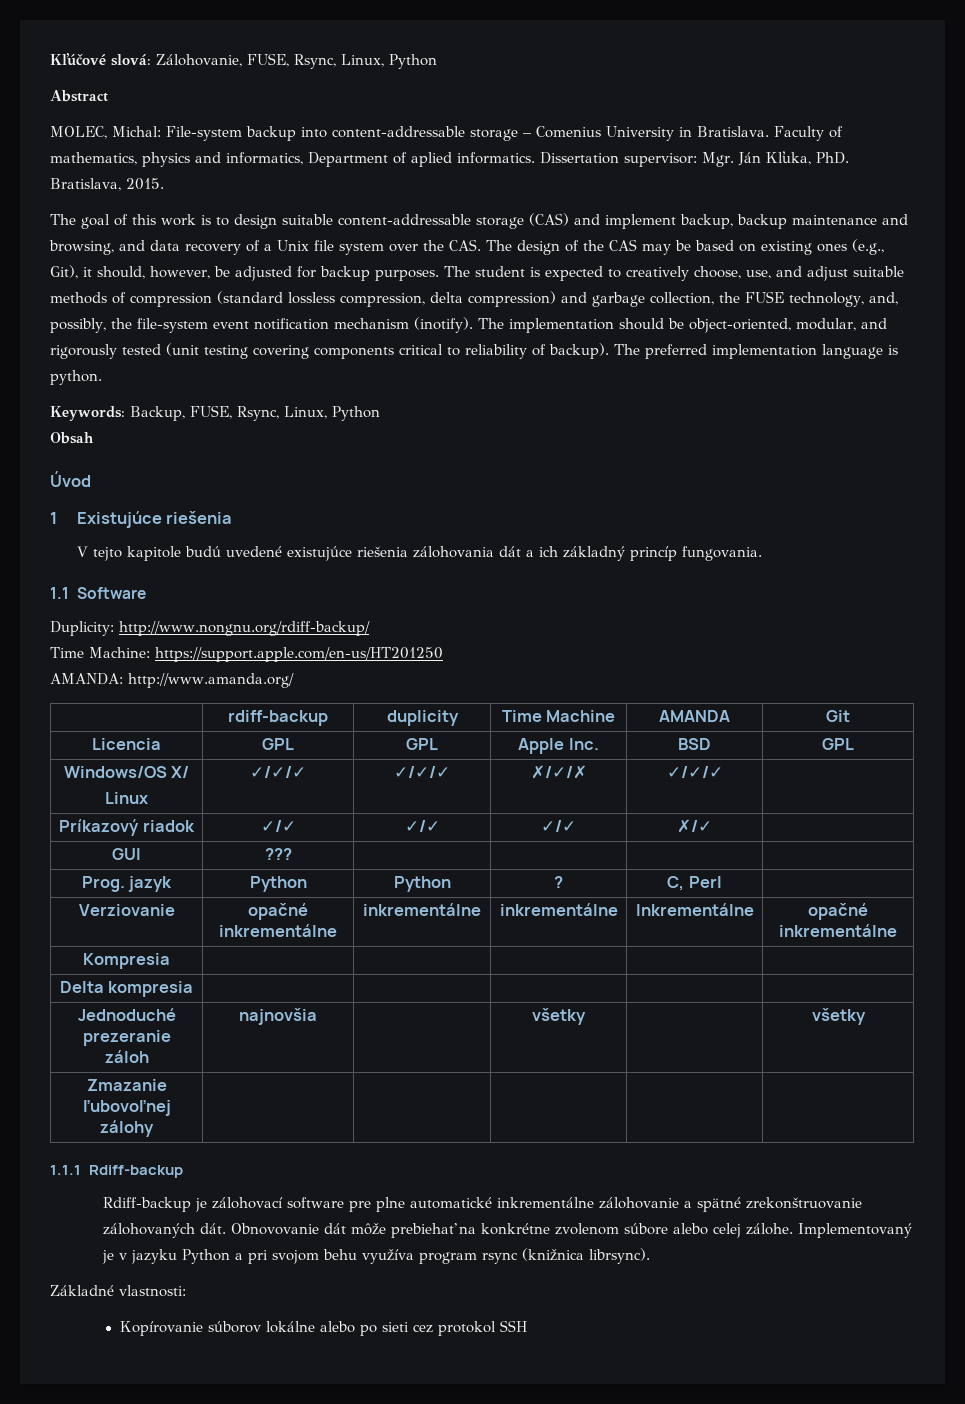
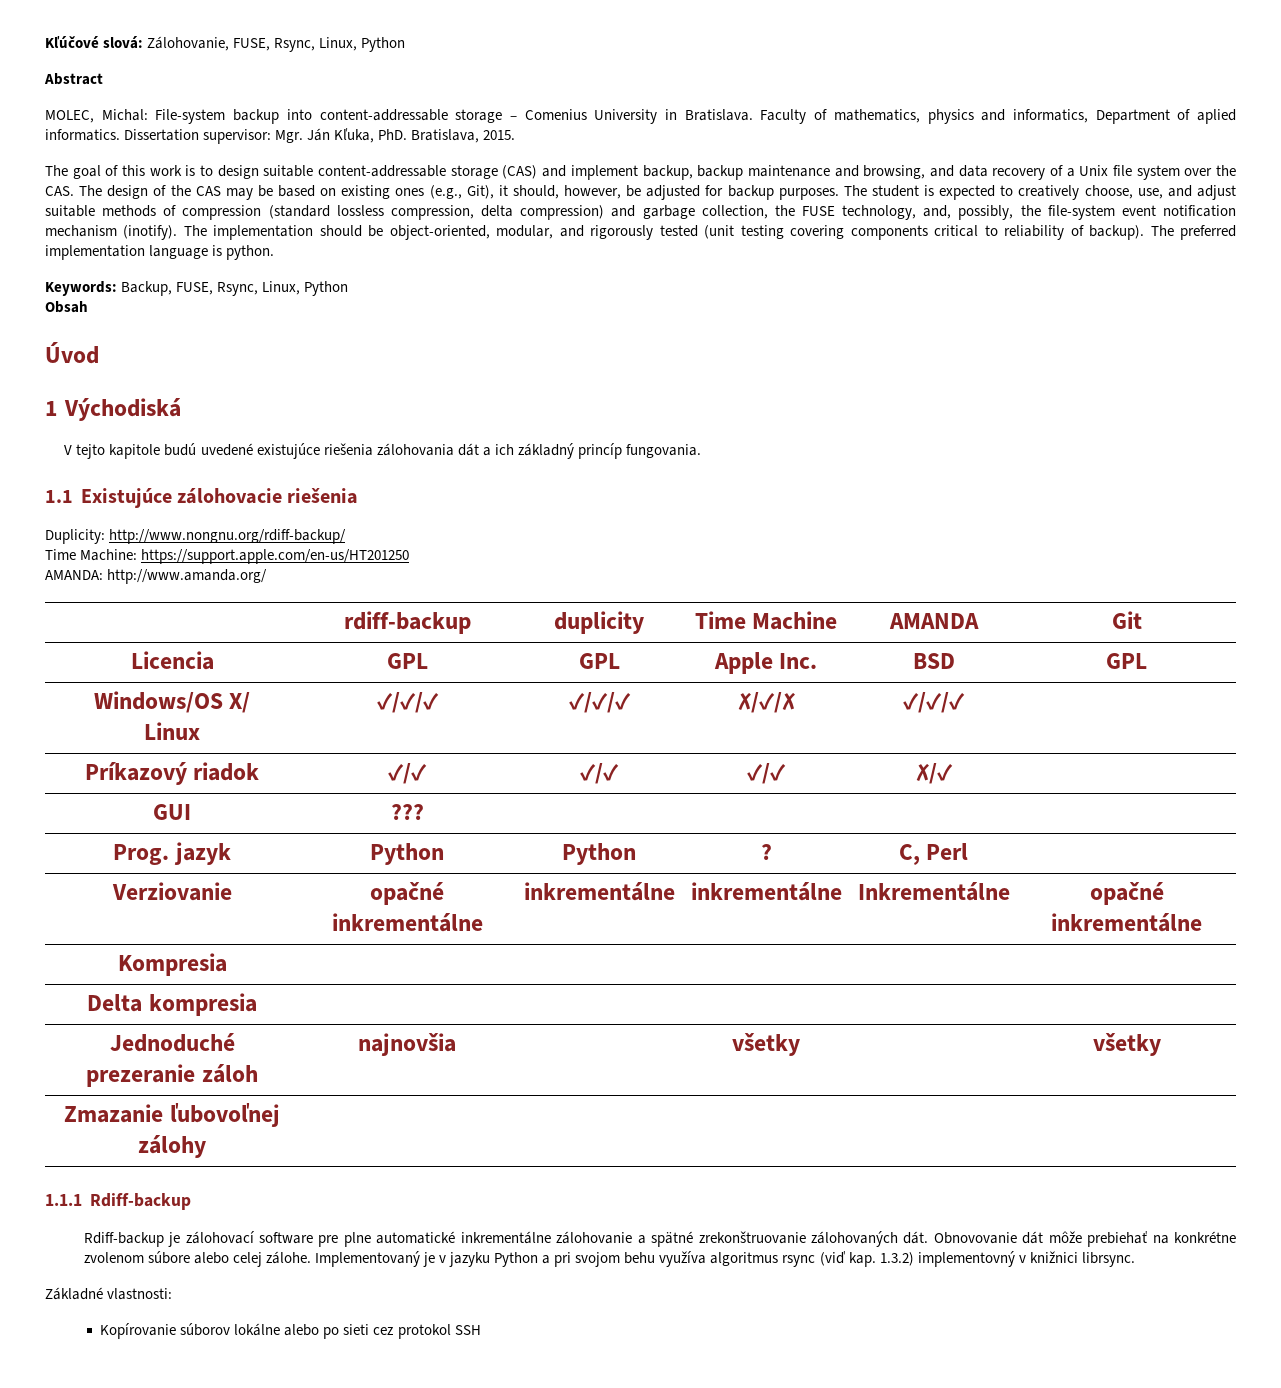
[76,511,233,528] Existujúce riešenia -> [63,398,181,421] Východiská
[76,587,146,599] Software -> [80,488,359,508] Existujúce zálohovacie riešenia
[419,1248,651,1264] program rsync (knižnica librsync). -> [710,1251,1135,1267] algoritmus rsync (viď kap. 1.3.2) implementovný v knižnici librsync.

